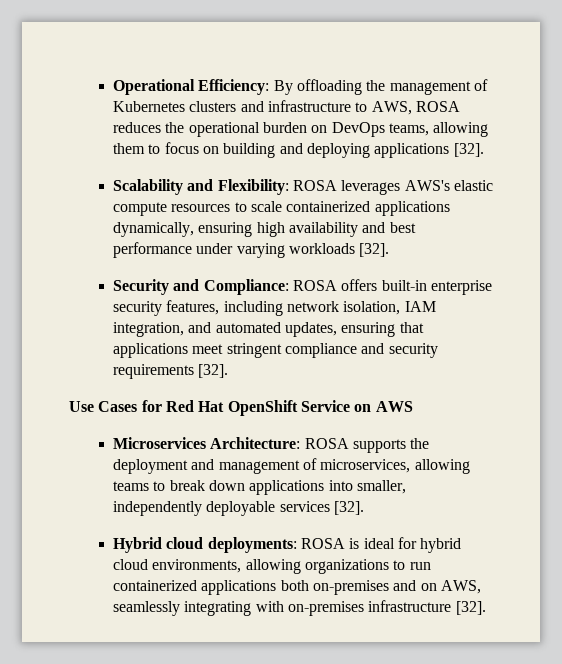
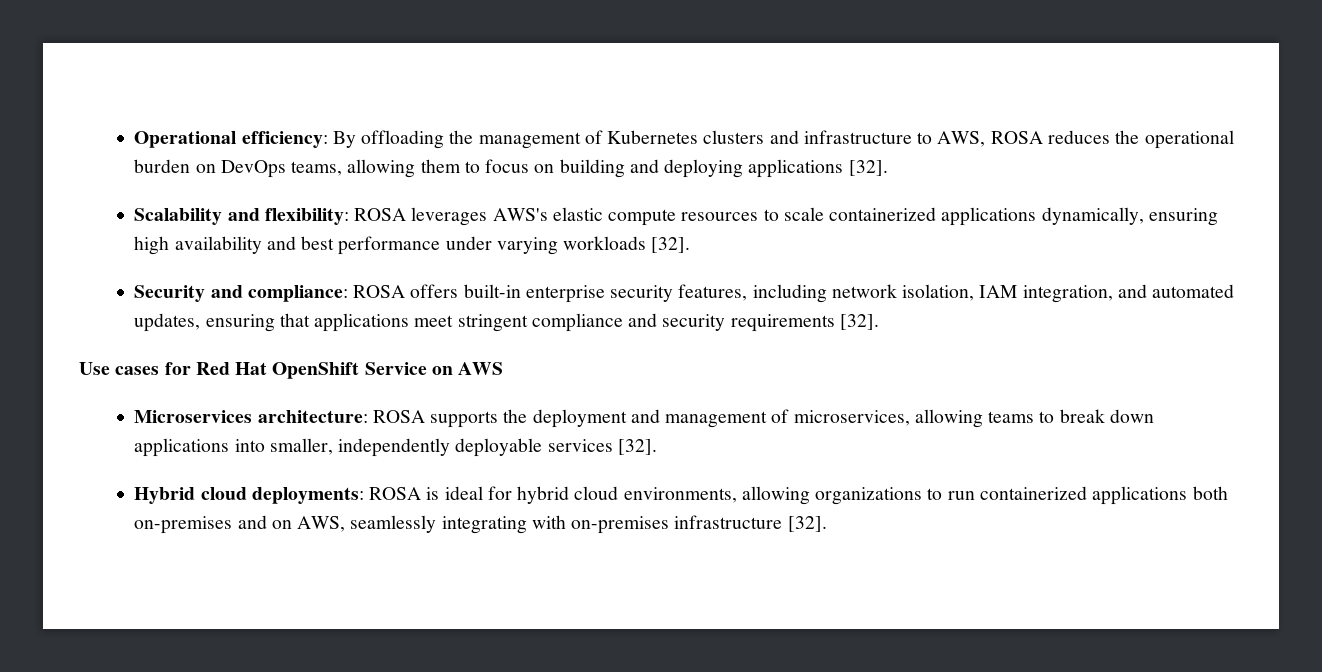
[198,79,270,95] Efficiency: -> [241,131,328,148] efficiency:
[217,179,289,195] Flexibility: -> [264,208,349,225] flexibility:
[203,279,289,295] Compliance: -> [247,285,348,302] compliance:
[98,401,138,412] Cases -> [115,366,160,375] cases
[210,437,301,449] Architecture: -> [257,410,368,423] architecture:

